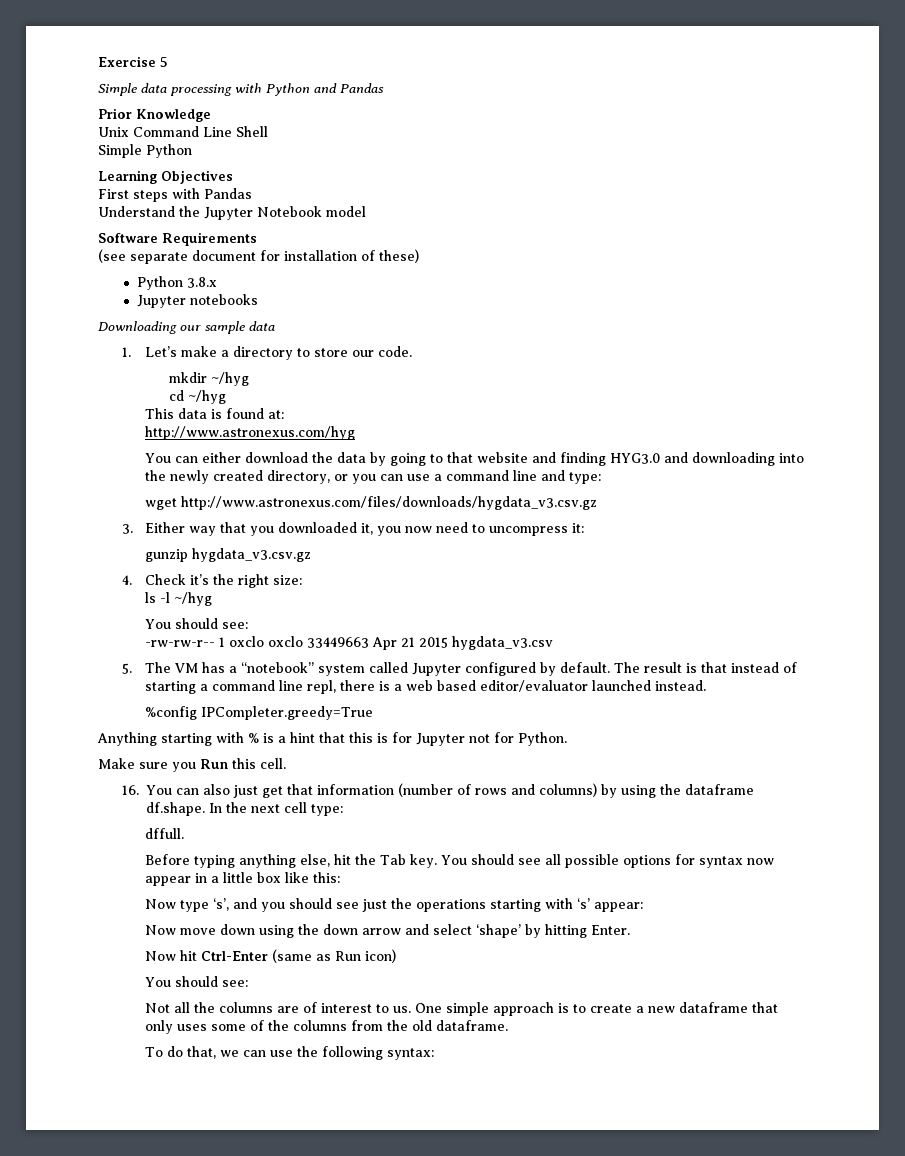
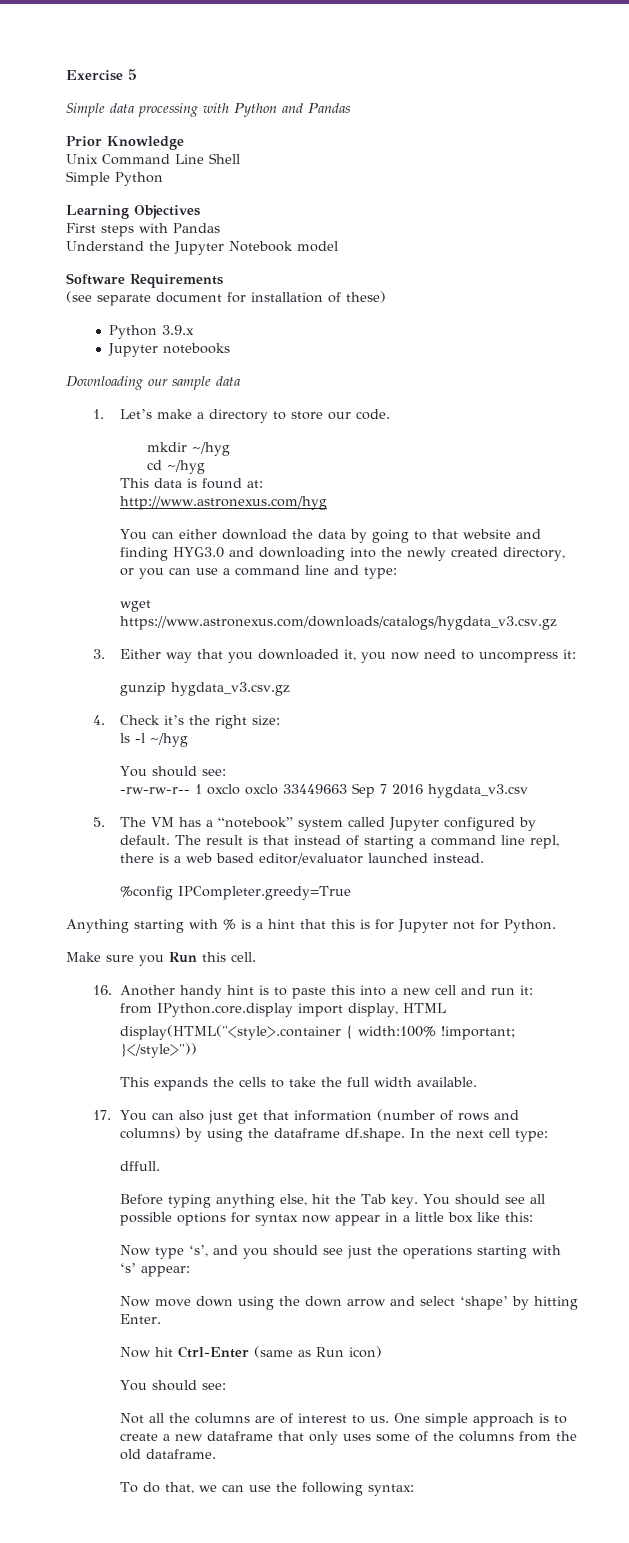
[187,277,218,288] 3.8.x -> [161,325,194,335] 3.9.x
[181,496,598,510] http://www.astronexus.com/files/downloads/hygdata_v3.csv.gz -> [119,616,557,630] https://www.astronexus.com/downloads/catalogs/hygdata_v3.csv.gz
[372,637,449,650] Apr 21 2015 -> [351,783,423,798] Sep 7 2016
(139, 790) none -> [119,985,533,999] [119,1003,446,1017] [119,1025,515,1040] [119,1043,197,1058] [119,1077,477,1091] [92,1110,111,1120] Another handy hint is to paste this into a new cell and run it: // from IPython.core.display import display, HTML // display(HTML("<style>.container { width:100% !important; }</style>")) // This expands the cells to take the full width available. // 17.

